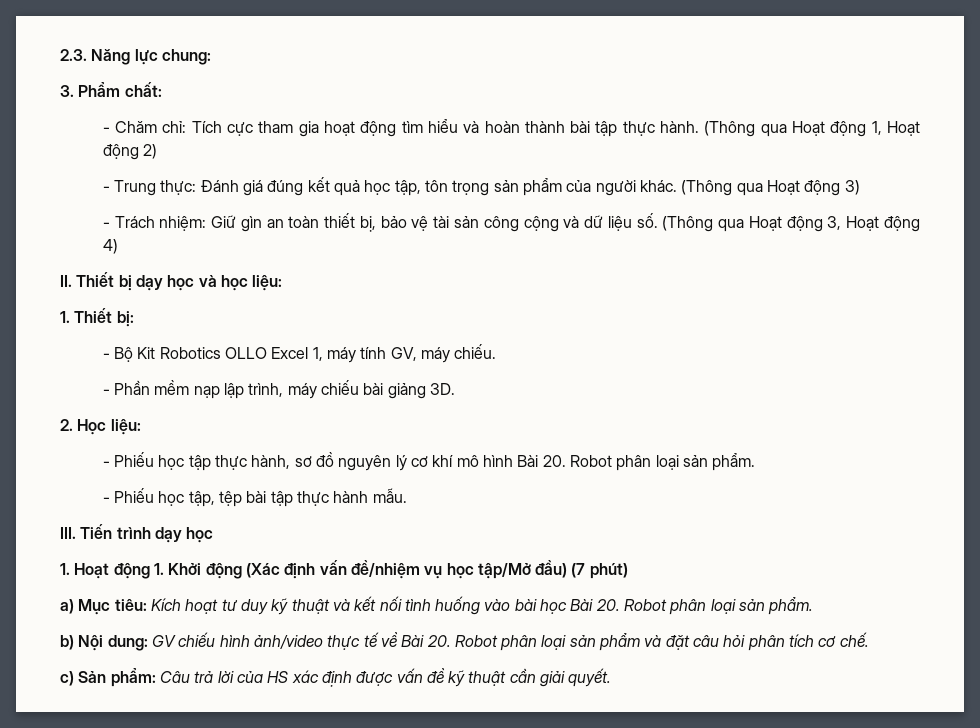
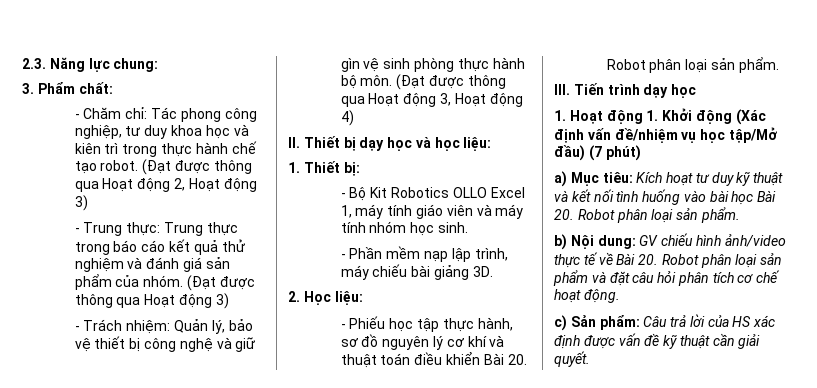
[191,119,921,137] [102,144,158,160] Tích cực tham gia hoạt động tìm hiểu và hoàn thành bài tập thực hành. (Thông qua Hoạt động 1, Hoạt động 2) -> [151,107,257,122] [74,124,249,139] [74,141,257,157] [74,159,252,175] [74,178,257,192] [74,195,88,211] Tác phong công nghiệp, tư duy khoa học và kiên trì trong thực hành chế tạo robot. (Đạt được thông qua Hoạt động 2, Hoạt động 3)
[200,177,733,196] Đánh giá đúng kết quả học tập, tôn trọng sản phẩm của người khác. (Thông -> [164,222,238,236] [74,239,246,255] [74,257,230,272] [74,274,255,291] [74,294,113,308] Trung thực trong báo cáo kết quả thử nghiệm và đánh giá sản phẩm của nhóm. (Đạt được thông
[211,213,714,232] Giữ gìn an toàn thiết bị, bảo vệ tài sản công cộng và dữ liệu số. (Thông -> [174,319,253,334] [74,336,257,352] [340,57,525,72] [340,74,506,90] Quản lý, bảo vệ thiết bị công nghệ và giữ gìn vệ sinh phòng thực hành bộ môn. (Đạt được thông
[390,344,497,363] GV, máy chiếu. -> [416,204,524,219] [340,221,469,236] giáo viên và máy tính nhóm học sinh.
[456,453,756,471] [102,488,407,507] mô hình Bài 20. Robot phân loại sản phẩm. // - Phiếu học tập, tệp bài tập thực hành mẫu. -> [489,335,505,347] [340,352,527,368] [606,57,779,73] và thuật toán điều khiển Bài 20. Robot phân loại sản phẩm.
[839,632,869,647] chế. -> [756,270,781,283] [554,289,620,303] chế hoạt động.

